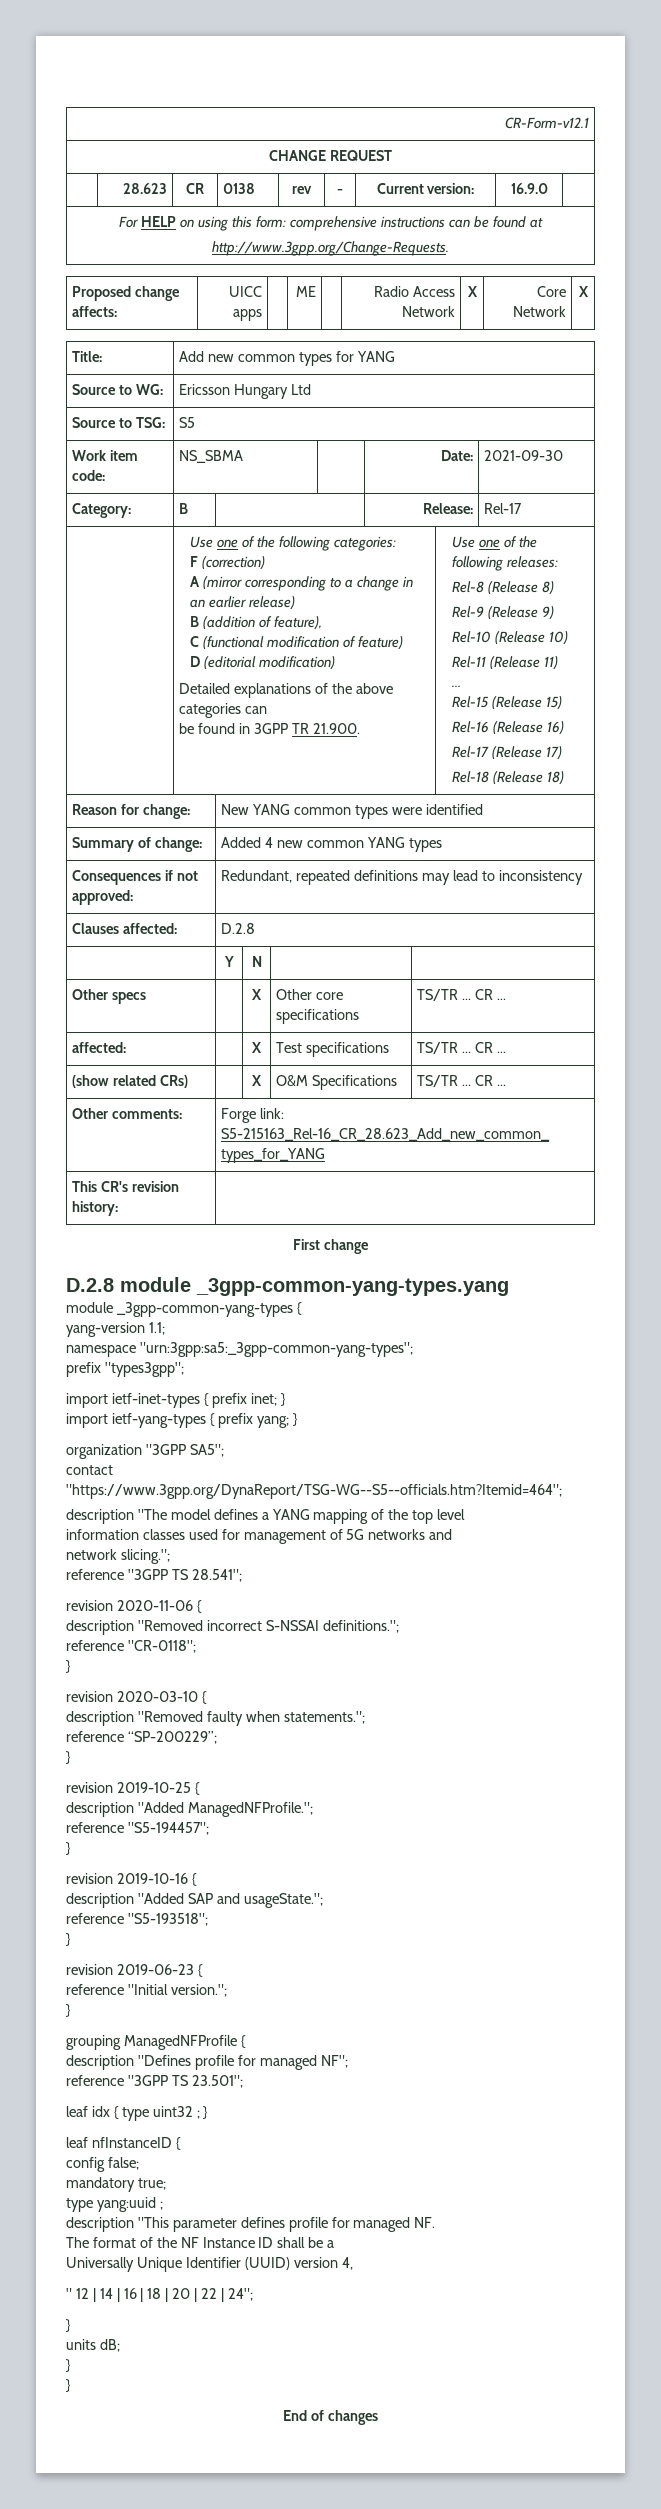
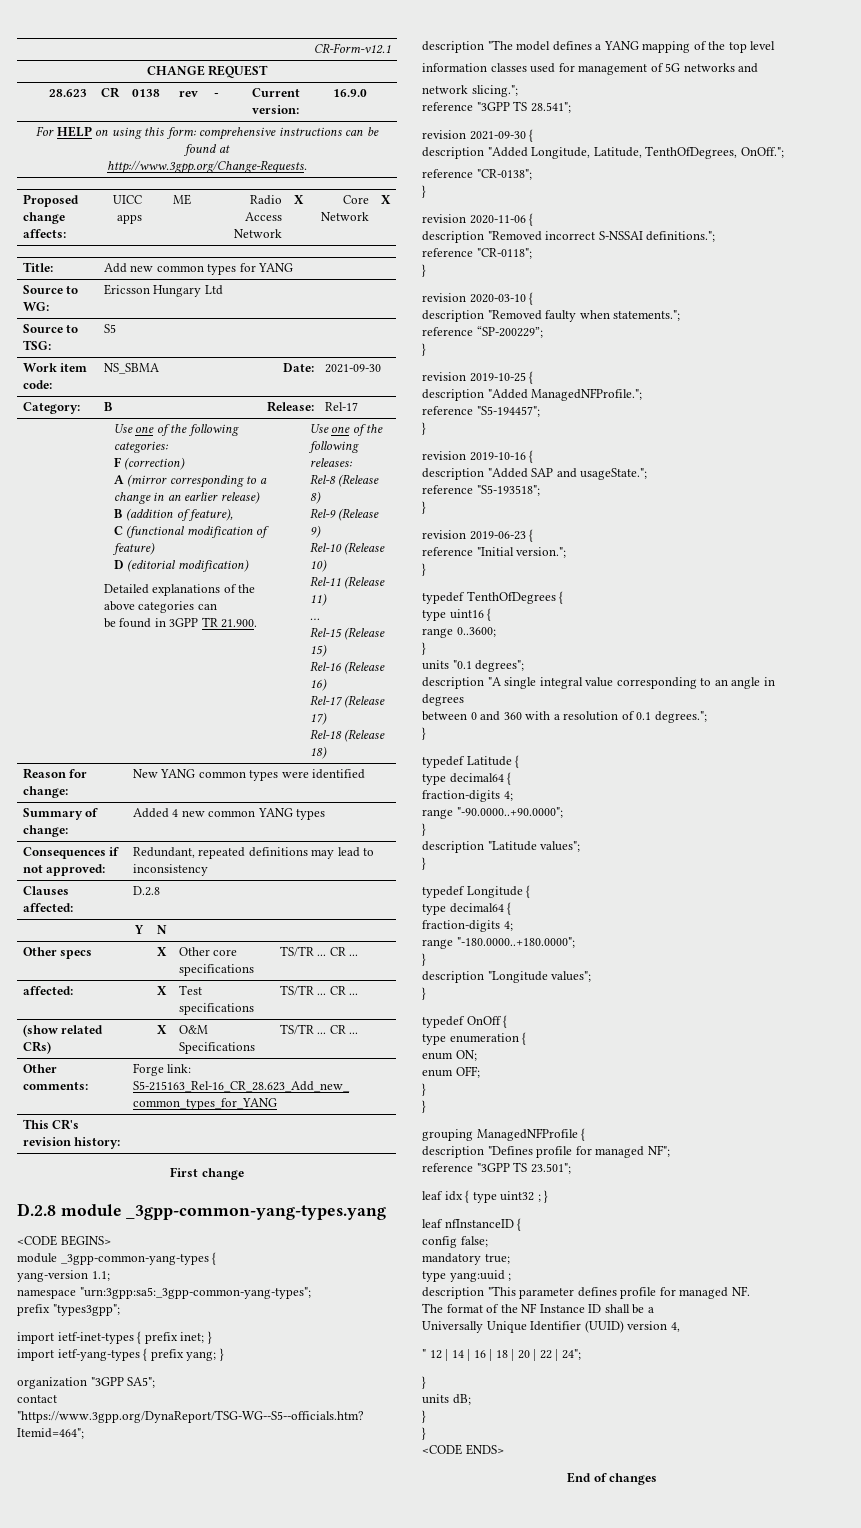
(509, 1287) none -> [17,1235,111,1246] // <CODE BEGINS>
(242, 1575) none -> [422,129,534,142] [422,146,784,159] [422,169,532,180] [422,185,426,198] // revision 2021-09-30 { // description "Added Longitude, Latitude, TenthOfDegrees, OnOff."; // reference "CR-0138"; // }
(71, 2010) none -> [422,591,564,604] [422,608,492,621] [422,627,496,638] [422,642,426,655] [422,660,525,672] [422,677,775,689] [422,694,464,706] [422,711,707,723] [422,727,426,740] [422,755,520,768] [422,772,512,785] [422,790,513,802] [422,807,563,819] [422,823,426,836] [422,841,581,853] [422,857,426,870] [422,885,531,898] [422,902,512,915] [422,920,513,932] [422,937,575,949] [422,953,426,966] [422,971,592,983] [422,987,426,1000] [422,1015,508,1028] [422,1032,527,1045] [422,1050,477,1061] [422,1066,480,1078] [422,1083,426,1096] [422,1100,426,1113] // typedef TenthOfDegrees { // type uint16 { // range 0..3600; // } // units "0.1 degrees"; // description "A single integral value corresponding to an angle in degrees // between 0 and 360 with a resolution of 0.1 degrees."; // } // typedef Latitude { // type decimal64 { // fraction-digits 4; // range "-90.0000..+90.0000"; // } // description "Latitude values"; // } // typedef Longitude { // type decimal64 { // fraction-digits 4; // range "-180.0000..+180.0000"; // } // description "Longitude values"; // } // typedef OnOff { // type enumeration { // enum ON; // enum OFF; // } // }
(71, 2385) none -> [422,1444,504,1455] // <CODE ENDS>

